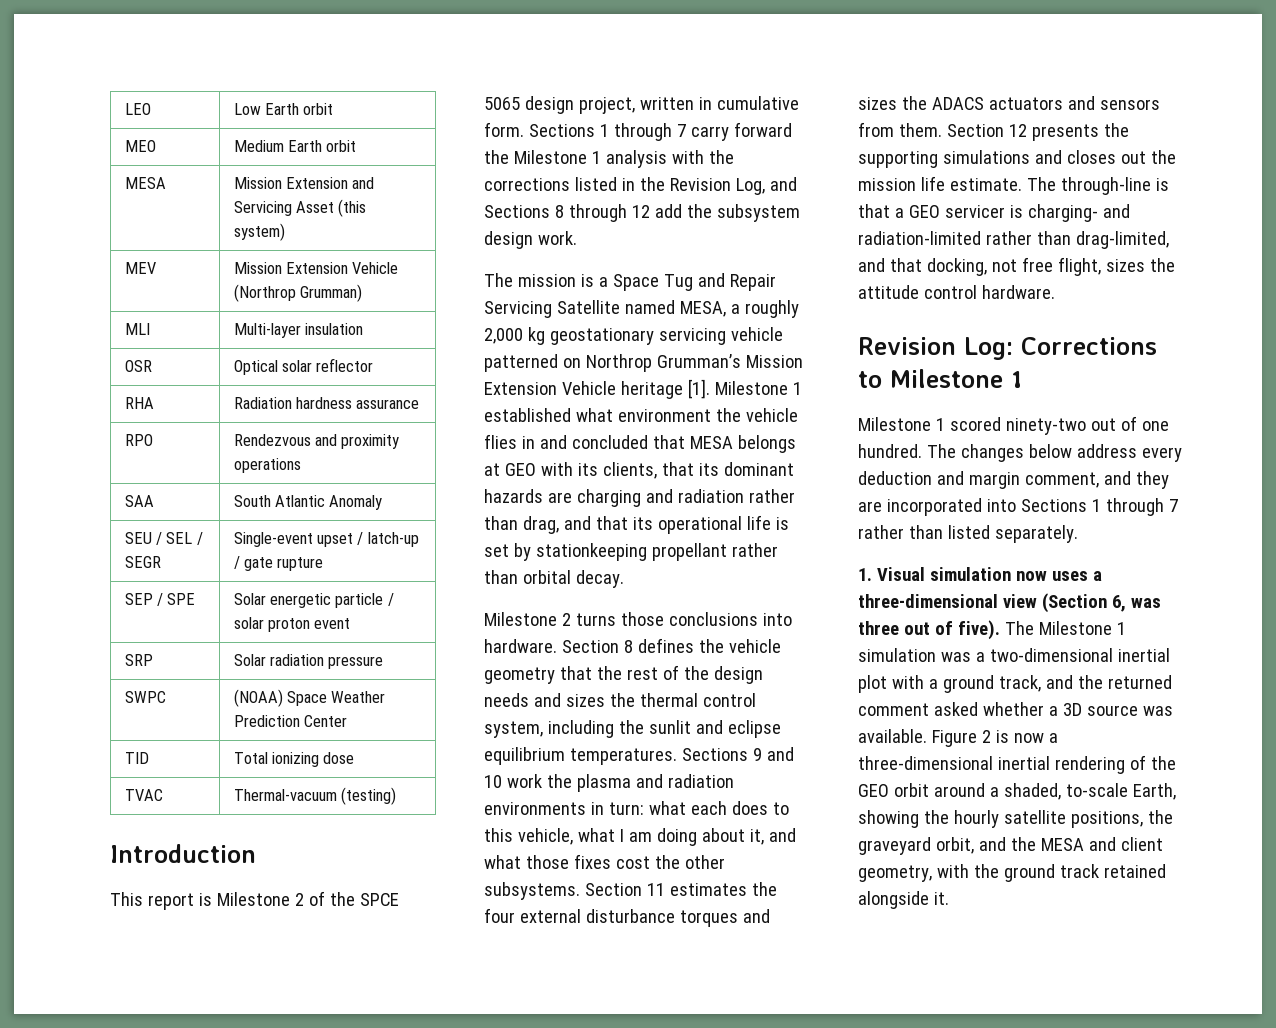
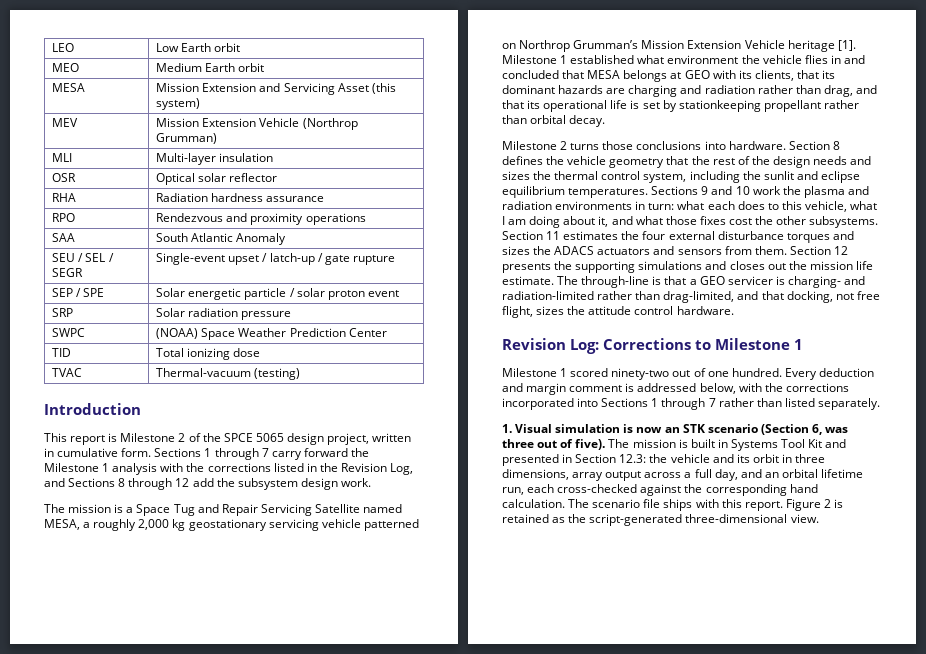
[926,444,1182,462] [858,471,1169,489] [858,501,882,512] The changes below address every deduction and margin comment, and they are -> [784,368,874,380] [502,383,849,395] Every deduction and margin comment is addressed below, with the corrections
[1015,571,1102,581] [858,594,1037,608] now uses a three-dimensional view -> [623,424,758,433] is now an STK scenario
[1038,621,1126,635] [858,648,1170,662] [858,675,1172,693] [858,702,1173,716] [858,729,1058,747] [858,755,1176,774] [858,783,1176,800] [858,810,1173,828] [858,837,1163,855] [858,864,1166,882] [858,891,949,909] Milestone 1 simulation was a two-dimensional inertial plot with a ground track, and the returned comment asked whether a 3D source was available. Figure 2 is now a three-dimensional inertial rendering of the GEO orbit around a shaded, to-scale Earth, showing the hourly satellite positions, the graveyard orbit, and the MESA and client geometry, with the ground track retained alongside it. -> [632,439,847,451] [502,454,826,466] [502,469,864,481] [502,484,818,496] [502,499,844,511] [502,514,819,526] mission is built in Systems Tool Kit and presented in Section 12.3: the vehicle and its orbit in three dimensions, array output across a full day, and an orbital lifetime run, each cross-checked against the corresponding hand calculation. The scenario file ships with this report. Figure 2 is retained as the script-generated three-dimensional view.

